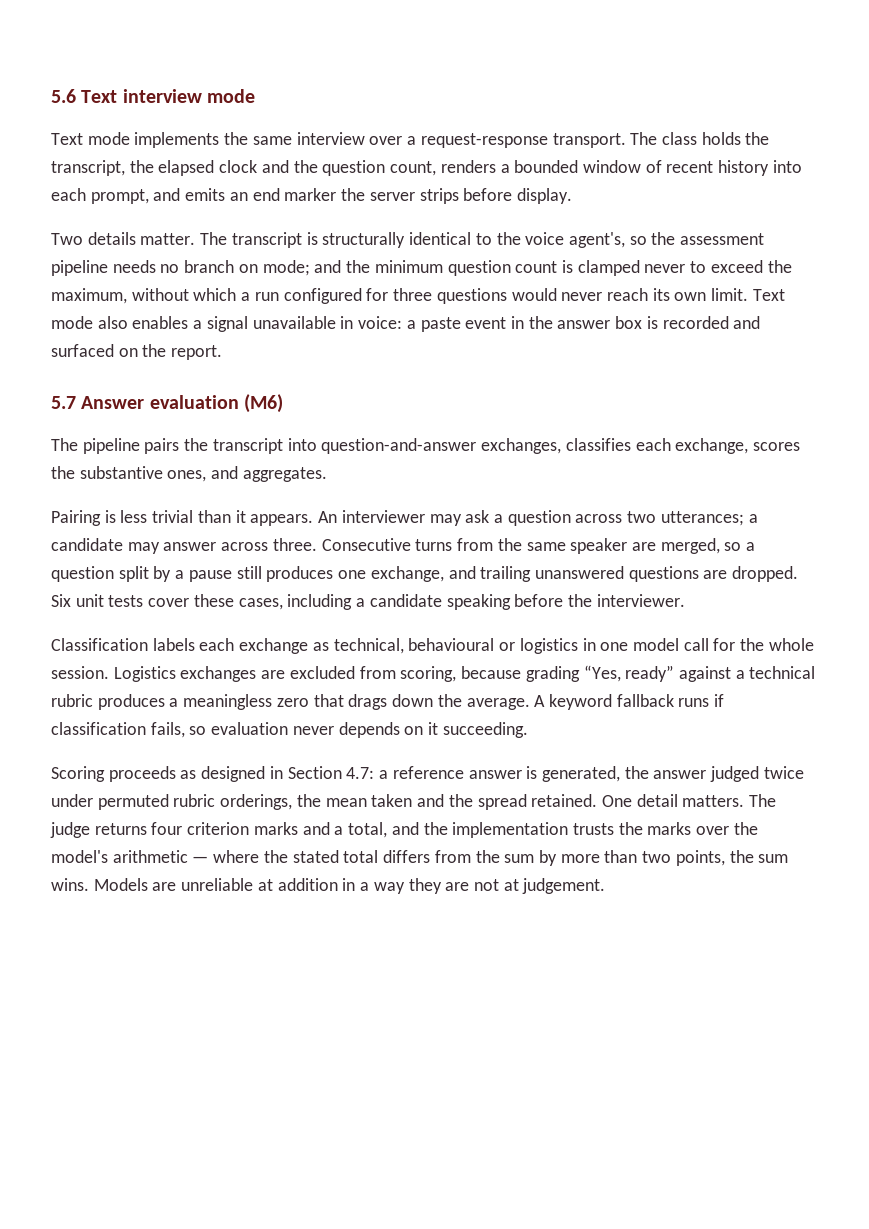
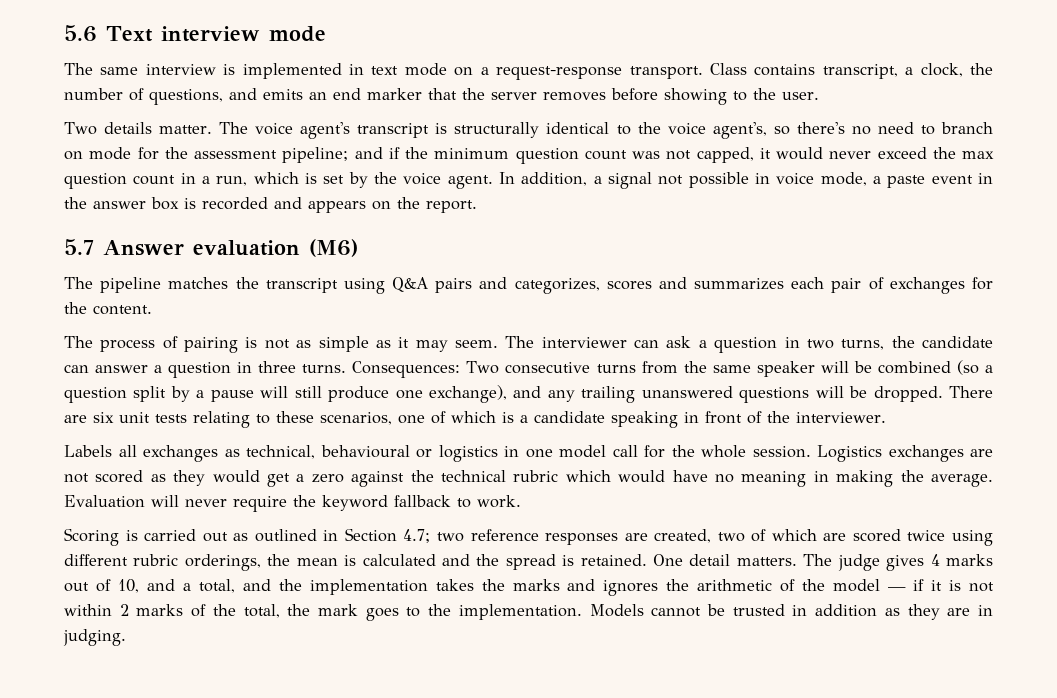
[51,132,770,148] [51,160,802,176] [51,188,149,204] Text mode implements the same interview over a request-response transport. The class holds the transcript, the elapsed clock and the question count, renders a bounded window of recent history into each prompt, -> [64,63,993,80] [64,88,223,105] The same interview is implemented in text mode on a request-response transport. Class contains transcript, a clock, the number of questions,
(337, 194) none -> [428,88,457,100] that
[419,188,572,204] strips before display. -> [543,88,819,105] removes before showing to the user.
(228, 238) none -> [255,122,351,139] voice agent's
[651,232,765,245] [51,260,792,276] [51,288,785,304] [51,316,403,332] the assessment pipeline needs no branch on mode; and the minimum question count is clamped never to exceed the maximum, without which a run configured for three questions would never reach its own limit. Text mode also enables a signal unavailable in voice: -> [796,122,994,135] [64,147,994,164] [64,172,867,189] there's no need to branch on mode for the assessment pipeline; and if the minimum question count was not capped, it would never exceed the max question count in a run, which is set by the voice agent. In addition, a signal not possible in voice mode,
[51,344,114,357] surfaced -> [308,201,366,213] appears
[144,438,180,454] pairs -> [168,277,229,289] matches
[287,438,800,454] [51,466,327,482] [51,510,758,526] [51,538,411,554] into question-and-answer exchanges, classifies each exchange, scores the substantive ones, and aggregates. // Pairing is less trivial than it appears. An interviewer may ask a question across two utterances; a candidate may answer across three. Consecutive -> [343,277,993,294] [64,302,152,315] [64,336,994,353] [64,361,591,378] using Q&A pairs and categorizes, scores and summarizes each pair of exchanges for the content. // The process of pairing is not as simple as it may seem. The interviewer can ask a question in two turns, the candidate can answer a question in three turns. Consequences: Two consecutive
[631,538,742,554] are merged, so -> [820,360,979,375] will be combined (so
[236,566,799,582] [51,594,685,610] [51,638,309,654] still produces one exchange, and trailing unanswered questions are dropped. Six unit tests cover these cases, including a candidate speaking before the interviewer. // Classification labels each exchange -> [260,385,994,403] [64,411,886,428] [64,445,218,462] will still produce one exchange), and any trailing unanswered questions will be dropped. There are six unit tests relating to these scenarios, one of which is a candidate speaking in front of the interviewer. // Labels all exchanges
[289,665,816,682] [51,694,725,710] [51,722,528,738] [51,766,804,782] [51,794,169,810] excluded from scoring, because grading “Yes, ready” against a technical rubric produces a meaningless zero that drags down the average. A keyword fallback runs if classification fails, so evaluation never depends on it succeeding. // Scoring proceeds as designed in Section 4.7: a reference answer is generated, the answer judged twice under permuted -> [64,470,993,487] [64,495,521,512] [64,528,993,546] [64,554,128,566] not scored as they would get a zero against the technical rubric which would have no meaning in making the average. Evaluation will never require the keyword fallback to work. // Scoring is carried out as outlined in Section 4.7; two reference responses are created, two of which are scored twice using different
[371,794,413,807] taken -> [344,554,436,566] is calculated
(527, 802) none -> [562,555,575,566] is
[94,822,298,835] returns four criterion marks -> [886,554,994,571] [64,579,139,593] gives 4 marks out of 10,
[572,823,614,835] trusts -> [435,579,474,591] takes
[696,822,758,835] [51,850,789,866] [51,878,606,894] over the model's arithmetic — where the stated total differs from the sum by more than two points, the sum wins. Models are unreliable at addition in a way they are not at judgement. -> [567,579,994,596] [64,604,993,621] [63,629,126,646] and ignores the arithmetic of the model — if it is not within 2 marks of the total, the mark goes to the implementation. Models cannot be trusted in addition as they are in judging.

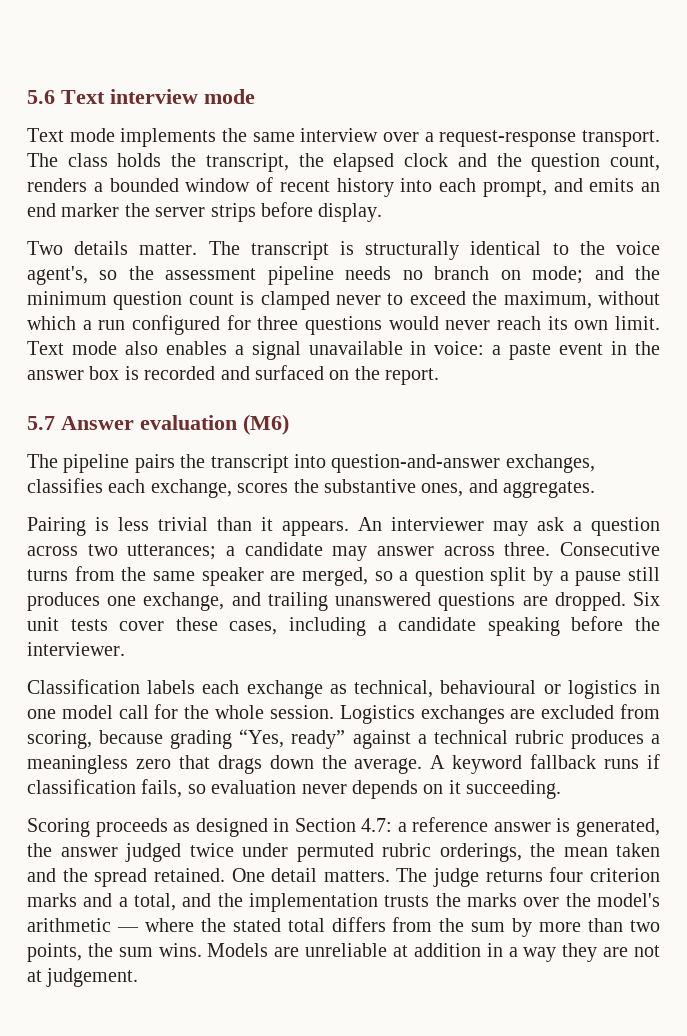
[64,63,993,80] [64,88,223,105] The same interview is implemented in text mode on a request-response transport. Class contains transcript, a clock, the number of questions, -> [27,128,660,147] [27,153,661,172] [27,177,547,197] Text mode implements the same interview over a request-response transport. The class holds the transcript, the elapsed clock and the question count, renders a bounded window of recent history into each prompt,
[428,88,457,100] that -> (120, 210) none
[543,88,819,105] removes before showing to the user. -> [210,202,383,222] strips before display.
[255,122,351,139] voice agent's -> (240, 248) none
[796,122,994,135] [64,147,994,164] [64,172,867,189] there's no need to branch on mode for the assessment pipeline; and if the minimum question count was not capped, it would never exceed the max question count in a run, which is set by the voice agent. In addition, a signal not possible in voice mode, -> [128,266,660,285] [27,291,660,310] [27,315,660,335] [27,341,485,360] the assessment pipeline needs no branch on mode; and the minimum question count is clamped never to exceed the maximum, without which a run configured for three questions would never reach its own limit. Text mode also enables a signal unavailable in voice:
[308,201,366,213] appears -> [255,365,324,380] surfaced
[168,277,229,289] matches -> [134,454,175,473] pairs
[343,277,993,294] [64,302,152,315] [64,336,994,353] [64,361,591,378] using Q&A pairs and categorizes, scores and summarizes each pair of exchanges for the content. // The process of pairing is not as simple as it may seem. The interviewer can ask a question in two turns, the candidate can answer a question in three turns. Consequences: Two consecutive -> [294,454,595,473] [27,478,596,498] [27,517,660,536] [27,542,660,561] into question-and-answer exchanges, classifies each exchange, scores the substantive ones, and aggregates. // Pairing is less trivial than it appears. An interviewer may ask a question across two utterances; a candidate may answer across three. Consecutive
[820,360,979,375] will be combined (so -> [270,567,393,586] are merged, so
[260,385,994,403] [64,411,886,428] [64,445,218,462] will still produce one exchange), and any trailing unanswered questions will be dropped. There are six unit tests relating to these scenarios, one of which is a candidate speaking in front of the interviewer. // Labels all exchanges -> [628,567,660,581] [27,592,660,611] [27,616,661,636] [27,642,125,656] [27,679,323,699] still produces one exchange, and trailing unanswered questions are dropped. Six unit tests cover these cases, including a candidate speaking before the interviewer. // Classification labels each exchange
[64,470,993,487] [64,495,521,512] [64,528,993,546] [64,554,128,566] not scored as they would get a zero against the technical rubric which would have no meaning in making the average. Evaluation will never require the keyword fallback to work. // Scoring is carried out as outlined in Section 4.7; two reference responses are created, two of which are scored twice using different -> [541,704,660,719] [27,729,661,749] [27,754,660,774] [27,779,562,799] [27,817,660,837] [27,843,374,862] excluded from scoring, because grading “Yes, ready” against a technical rubric produces a meaningless zero that drags down the average. A keyword fallback runs if classification fails, so evaluation never depends on it succeeding. // Scoring proceeds as designed in Section 4.7: a reference answer is generated, the answer judged twice under permuted
[344,554,436,566] is calculated -> [616,843,660,857] taken
[562,555,575,566] is -> (148, 877) none
[886,554,994,571] [64,579,139,593] gives 4 marks out of 10, -> [485,867,660,882] [27,893,77,907] returns four criterion marks
[435,579,474,591] takes -> [384,895,430,907] trusts
[567,579,994,596] [64,604,993,621] [63,629,126,646] and ignores the arithmetic of the model — if it is not within 2 marks of the total, the mark goes to the implementation. Models cannot be trusted in addition as they are in judging. -> [523,893,660,907] [27,917,660,937] [27,943,660,962] [27,968,139,987] over the model's arithmetic — where the stated total differs from the sum by more than two points, the sum wins. Models are unreliable at addition in a way they are not at judgement.

